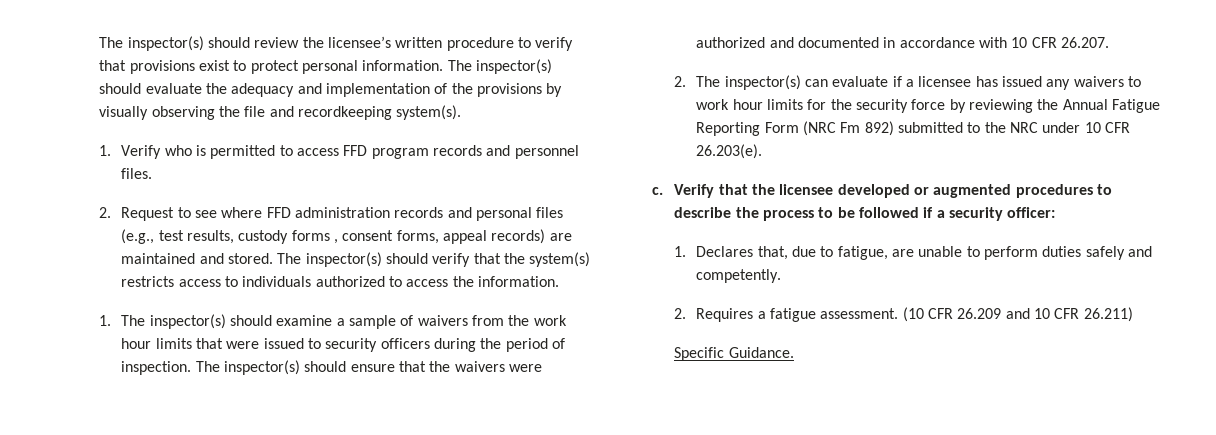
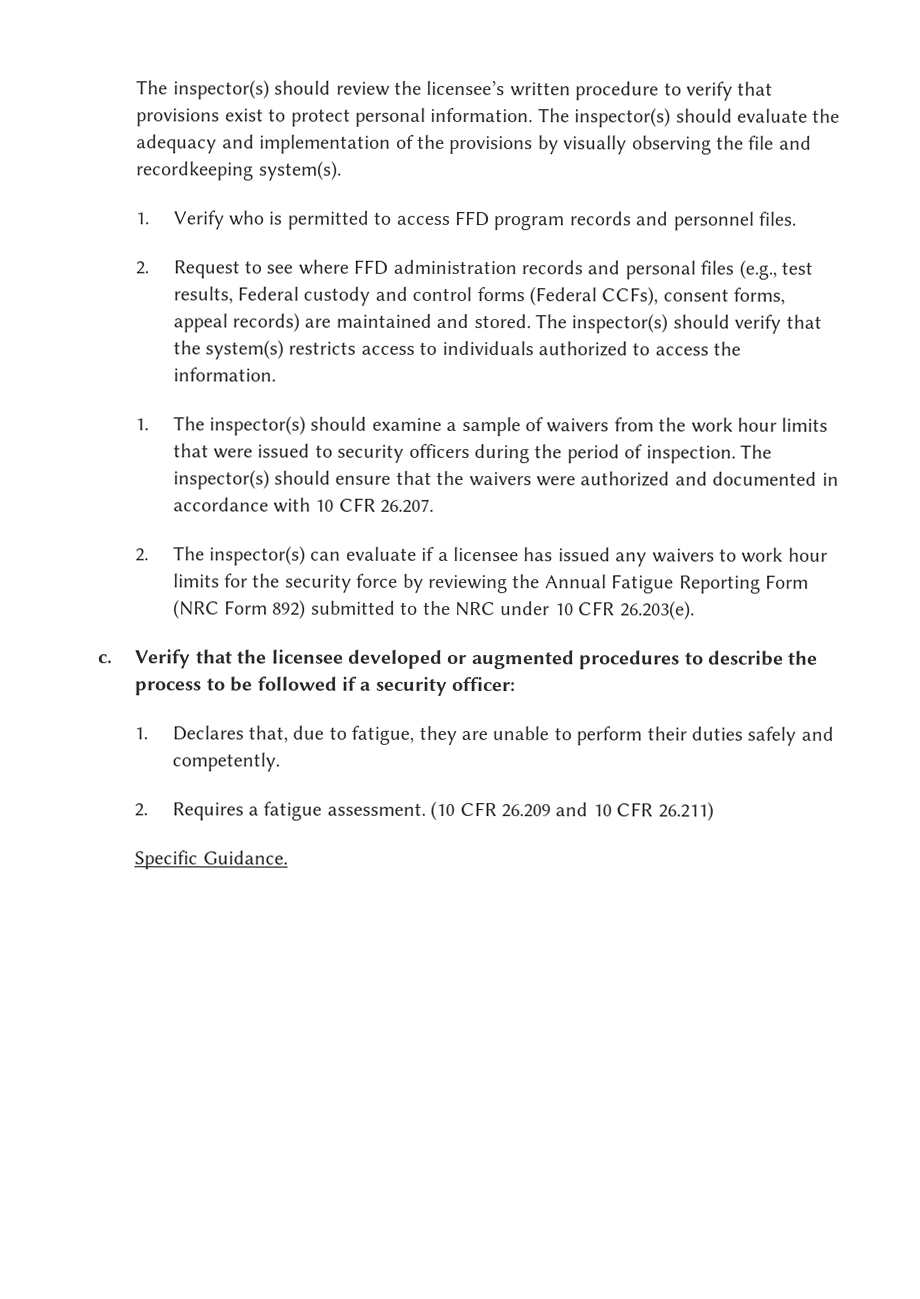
[238,230,339,244] custody forms , -> [236,286,659,307] Federal custody and control forms (Federal CCFs),
[840,122,861,133] Fm -> [223,600,268,615] Form
(888, 253) none -> [418,725,457,745] they
(1039, 253) none -> [646,726,687,741] their

